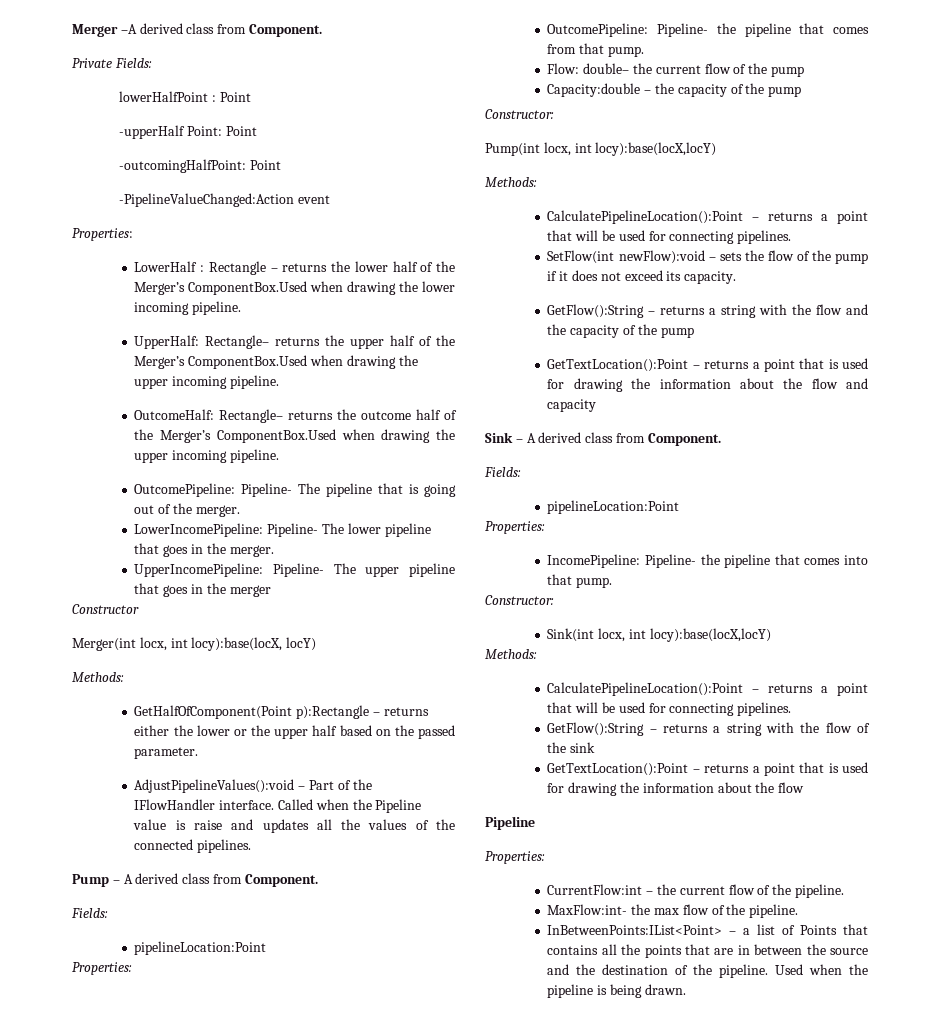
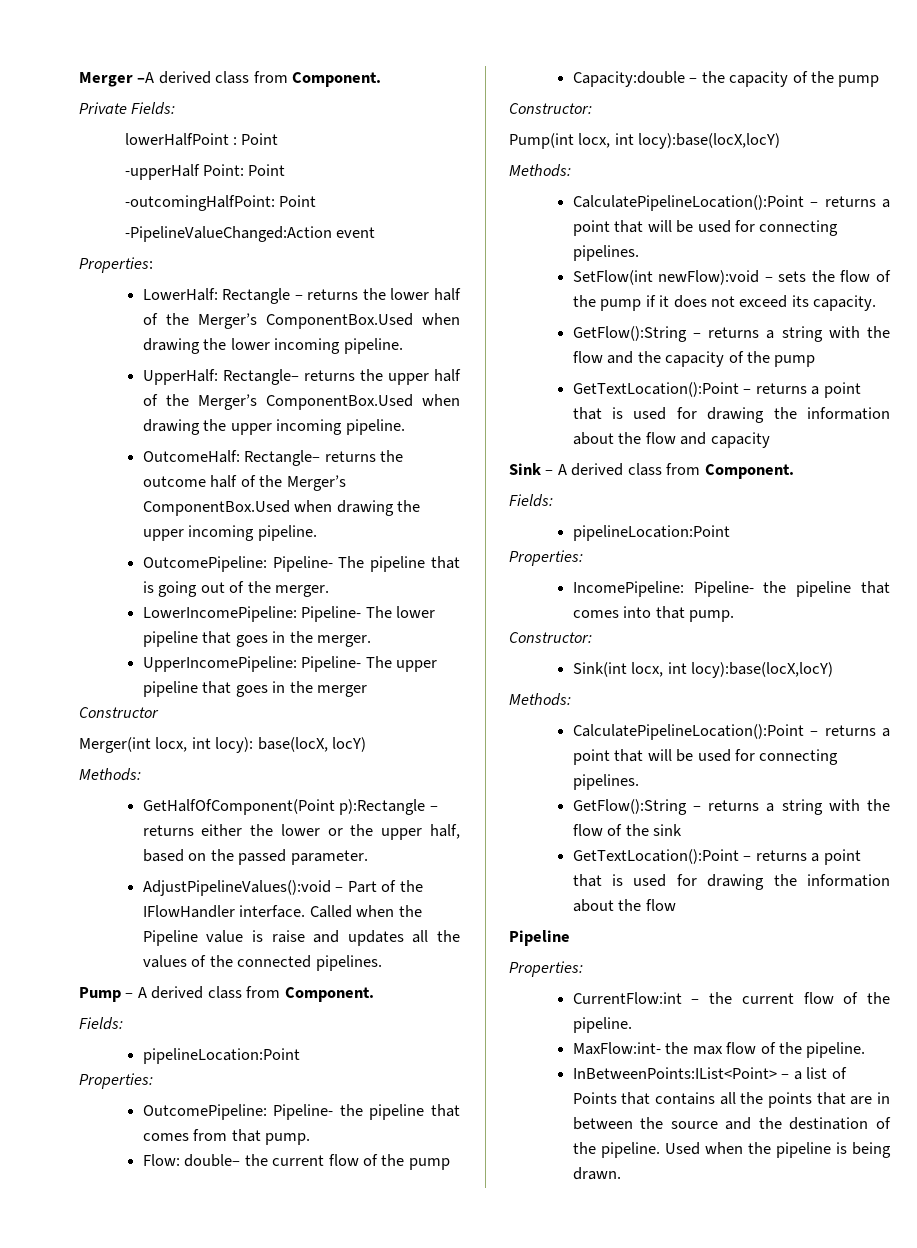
[134,261,205,272] LowerHalf : -> [142,288,218,301] LowerHalf:
[191,637,283,651] locy):base(locX, -> [215,737,328,753] locy): base(locX,
[312,725,338,736] half -> [430,824,460,839] half,

